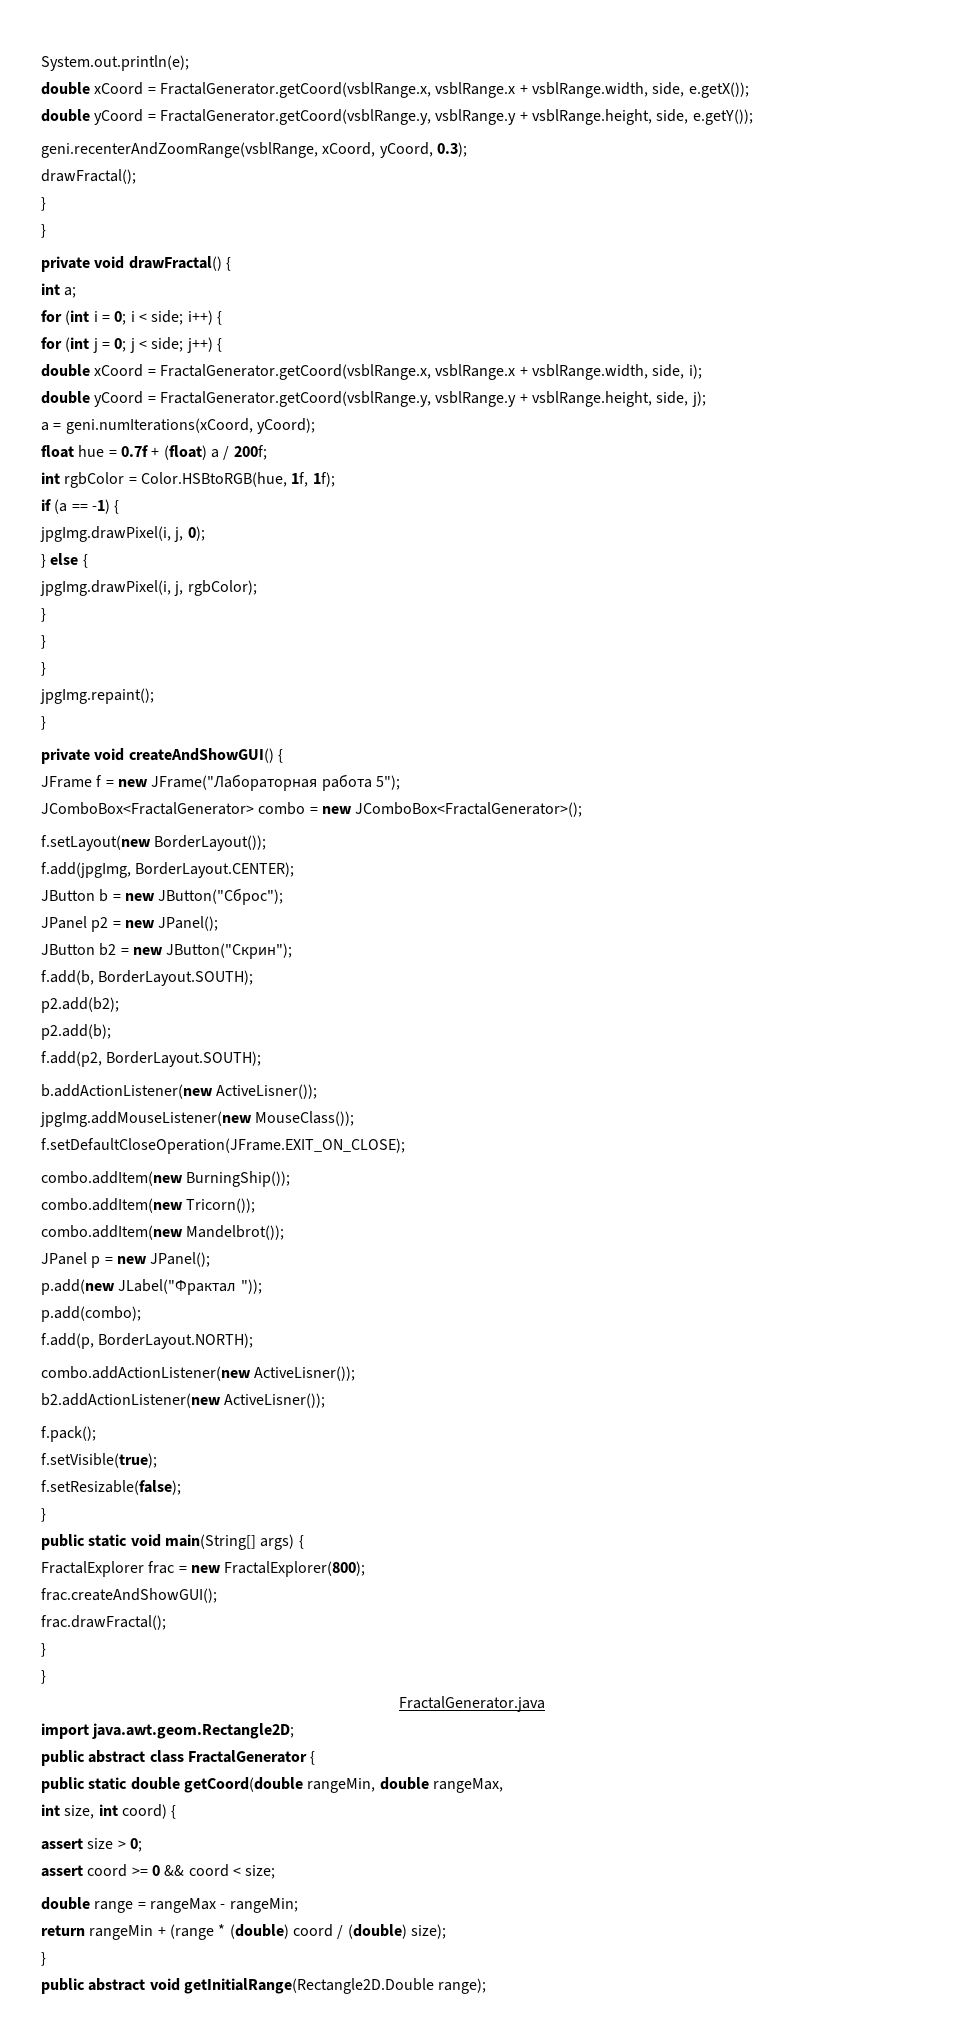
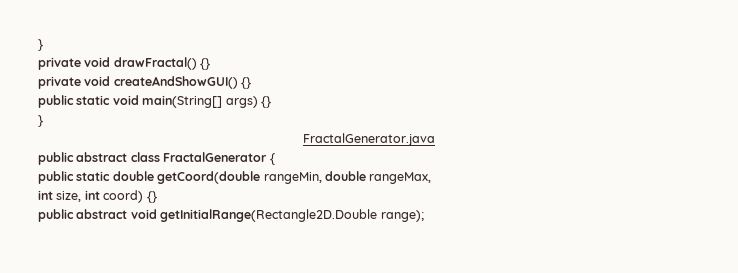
[41,55,189,71] [41,82,749,98] [41,109,753,125] [41,142,467,158] [41,169,136,184] [41,197,46,211] [41,224,46,238] [41,256,231,272] [41,283,77,298] [41,310,222,325] [41,337,222,353] [41,364,702,380] [41,391,706,407] [41,418,315,434] [41,445,267,460] [41,472,335,488] [41,499,120,514] [40,526,205,542] [41,553,88,568] [40,580,257,596] [41,608,46,622] [41,635,46,649] [41,662,46,676] [40,688,154,704] [41,716,46,730] [41,748,283,764] [41,774,400,791] [41,802,583,817] [41,835,267,851] [41,862,295,878] [41,888,284,905] [41,916,219,932] [41,943,293,959] [41,970,254,986] [41,997,119,1013] [41,1024,111,1040] [41,1051,262,1067] [41,1084,318,1099] [40,1111,355,1127] [41,1138,405,1154] [41,1171,291,1187] [41,1198,256,1213] [41,1225,285,1240] [41,1252,211,1268] [41,1279,262,1295] [41,1306,141,1322] [41,1333,254,1349] [41,1366,356,1381] [41,1393,326,1408] [41,1426,96,1442] [41,1453,157,1468] [41,1480,181,1495] [41,1508,46,1522] System.out.println(e); // double xCoord = FractalGenerator.getCoord(vsblRange.x, vsblRange.x + vsblRange.width, side, e.getX()); // double yCoord = FractalGenerator.getCoord(vsblRange.y, vsblRange.y + vsblRange.height, side, e.getY()); // geni.recenterAndZoomRange(vsblRange, xCoord, yCoord, 0.3); // drawFractal(); // } // } // private void drawFractal() { // int a; // for (int i = 0; i < side; i++) { // for (int j = 0; j < side; j++) { // double xCoord = FractalGenerator.getCoord(vsblRange.x, vsblRange.x + vsblRange.width, side, i); // double yCoord = FractalGenerator.getCoord(vsblRange.y, vsblRange.y + vsblRange.height, side, j); // a = geni.numIterations(xCoord, yCoord); // float hue = 0.7f + (float) a / 200f; // int rgbColor = Color.HSBtoRGB(hue, 1f, 1f); // if (a == -1) { // jpgImg.drawPixel(i, j, 0); // } else { // jpgImg.drawPixel(i, j, rgbColor); // } // } // } // jpgImg.repaint(); // } // private void createAndShowGUI() { // JFrame f = new JFrame("Лабораторная работа 5"); // JComboBox<FractalGenerator> combo = new JComboBox<FractalGenerator>(); // f.setLayout(new BorderLayout()); // f.add(jpgImg, BorderLayout.CENTER); // JButton b = new JButton("Сброс"); // JPanel p2 = new JPanel(); // JButton b2 = new JButton("Скрин"); // f.add(b, BorderLayout.SOUTH); // p2.add(b2); // p2.add(b); // f.add(p2, BorderLayout.SOUTH); // b.addActionListener(new ActiveLisner()); // jpgImg.addMouseListener(new MouseClass()); // f.setDefaultCloseOperation(JFrame.EXIT_ON_CLOSE); // combo.addItem(new BurningShip()); // combo.addItem(new Tricorn()); // combo.addItem(new Mandelbrot()); // JPanel p = new JPanel(); // p.add(new JLabel("Фрактал ")); // p.add(combo); // f.add(p, BorderLayout.NORTH); // combo.addActionListener(new ActiveLisner()); // b2.addActionListener(new ActiveLisner()); // f.pack(); // f.setVisible(true); // f.setResizable(false); // } -> [38,39,43,51] [38,57,211,70] [38,76,252,89] } // private void drawFractal() {} // private void createAndShowGUI() {}
[298,1535,304,1549] [41,1561,366,1577] [41,1588,217,1603] [41,1615,166,1630] [41,1643,46,1657] { // FractalExplorer frac = new FractalExplorer(800); // frac.createAndShowGUI(); // frac.drawFractal(); // } -> [260,96,271,108] {}
[41,1723,295,1739] // import java.awt.geom.Rectangle2D; -> (435, 139) none
[171,1805,177,1819] [41,1838,142,1852] [41,1864,276,1879] [41,1897,298,1913] [41,1924,446,1940] [41,1952,46,1966] { // assert size > 0; // assert coord >= 0 && coord < size; // double range = rangeMax - rangeMin; // return rangeMin + (range * (double) coord / (double) size); // } -> [146,191,157,203] {}

